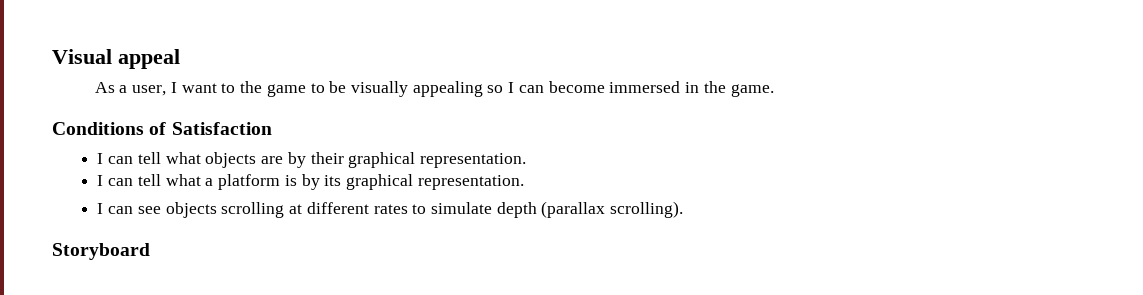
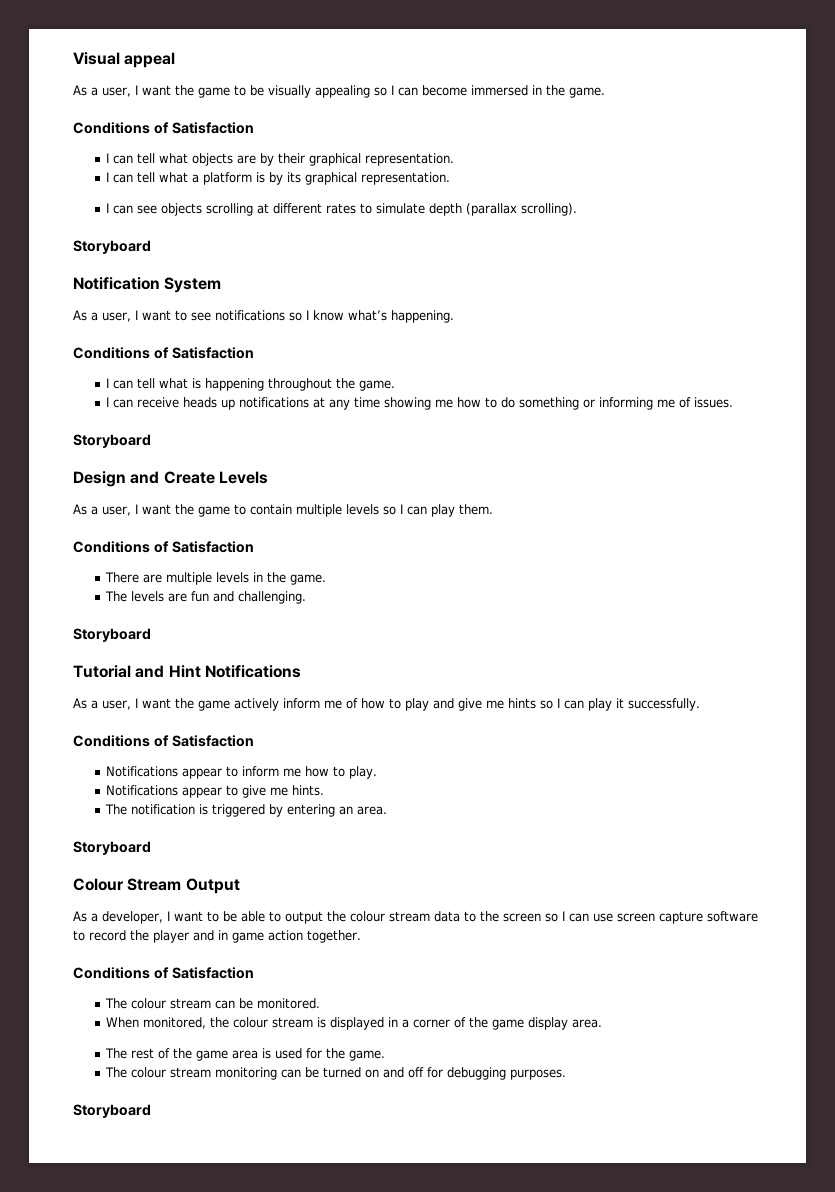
[221,83,236,93] to -> (171, 90) none
(150, 251) none -> [73,277,222,293] [73,310,454,323] [73,347,254,359] [105,378,395,391] [105,397,733,410] [73,434,151,448] [73,471,268,487] [73,504,493,517] [73,541,254,553] [104,572,326,585] [104,591,306,604] [73,628,151,642] [73,665,301,678] [73,698,700,711] [73,735,254,747] [105,766,377,779] [105,785,324,798] [104,804,387,817] [73,841,151,855] [73,878,240,894] [73,911,758,924] [73,930,361,943] [73,967,254,979] [104,998,320,1009] [105,1017,602,1030] [104,1048,385,1061] [104,1067,566,1080] [73,1104,151,1118] // Notification System // As a user, I want to see notifications so I know what’s happening. // Conditions of Satisfaction // I can tell what is happening throughout the game. // I can receive heads up notifications at any time showing me how to do something or informing me of issues. // Storyboard // Design and Create Levels // As a user, I want the game to contain multiple levels so I can play them. // Conditions of Satisfaction // There are multiple levels in the game. // The levels are fun and challenging. // Storyboard // Tutorial and Hint Notifications // As a user, I want the game actively inform me of how to play and give me hints so I can play it successfully. // Conditions of Satisfaction // Notifications appear to inform me how to play. // Notifications appear to give me hints. // The notification is triggered by entering an area. // Storyboard // Colour Stream Output // As a developer, I want to be able to output the colour stream data to the screen so I can use screen capture software to record the player and in game action together. // Conditions of Satisfaction // The colour stream can be monitored. // When monitored, the colour stream is displayed in a corner of the game display area. // The rest of the game area is used for the game. // The colour stream monitoring can be turned on and off for debugging purposes. // Storyboard

